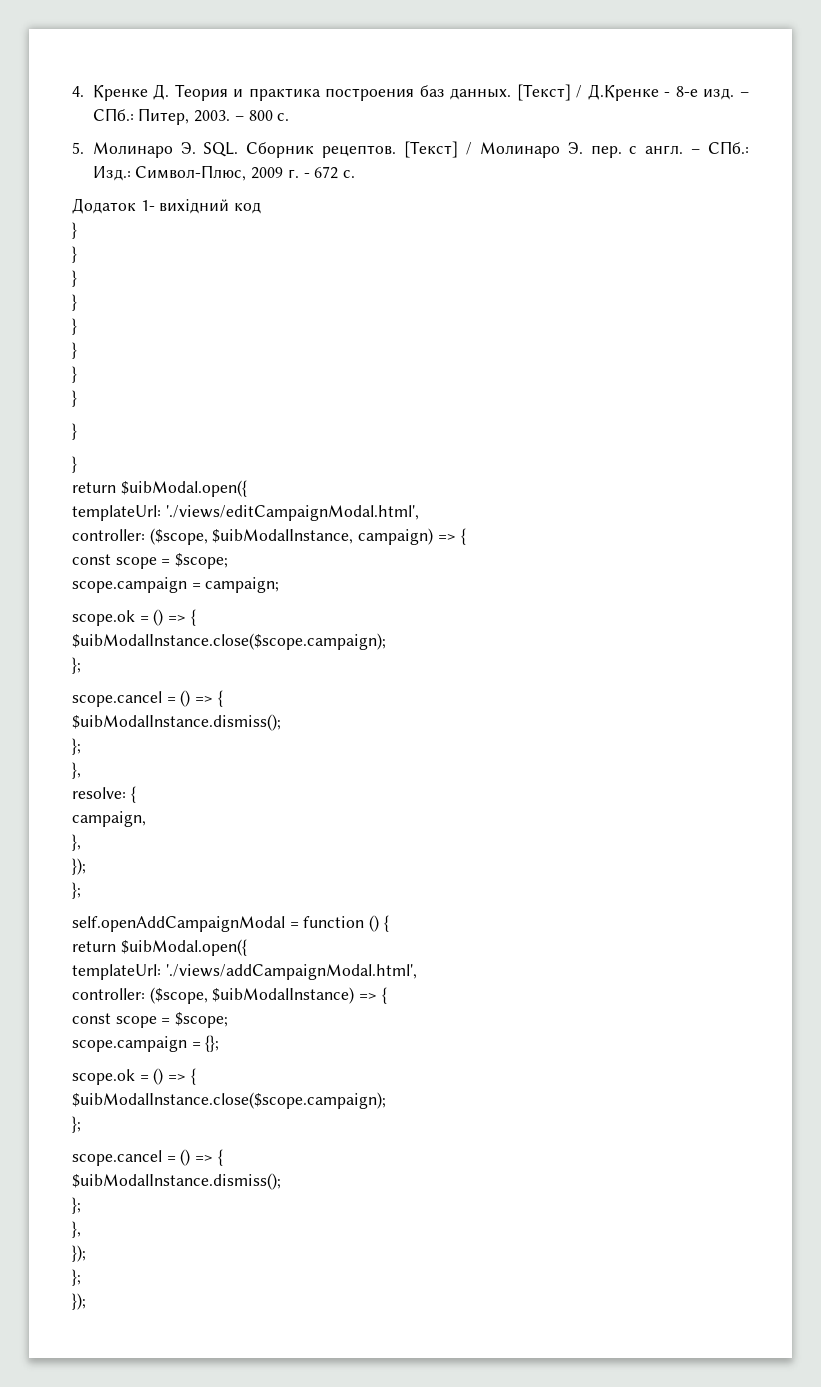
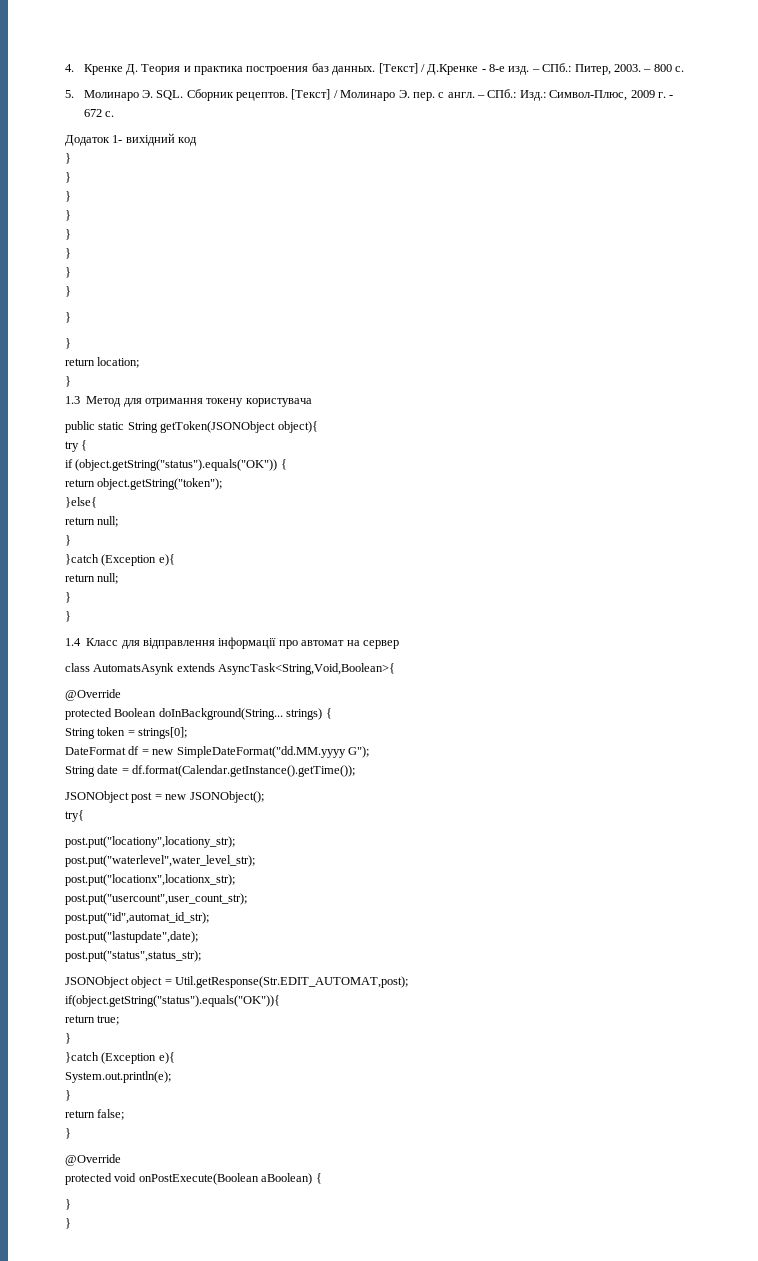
[120,480,247,497] [72,505,419,521] [72,528,466,545] [72,553,229,569] [72,577,280,593] [72,609,196,626] [72,633,386,650] [72,657,81,674] [72,690,223,707] [72,714,281,731] [72,738,81,755] [72,762,81,779] [72,786,136,803] [72,811,146,827] [72,834,81,851] [72,858,86,875] [72,882,81,899] [72,915,389,932] [72,939,247,956] [72,964,417,980] [72,987,387,1004] [72,1012,229,1028] [72,1035,220,1052] [72,1068,196,1085] [72,1092,386,1109] [72,1116,81,1133] [72,1149,223,1166] [72,1173,281,1190] [72,1197,81,1214] [72,1221,81,1238] [72,1245,86,1262] [72,1269,81,1286] [72,1293,86,1310] $uibModal.open({ // templateUrl: './views/editCampaignModal.html', // controller: ($scope, $uibModalInstance, campaign) => { // const scope = $scope; // scope.campaign = campaign; // scope.ok = () => { // $uibModalInstance.close($scope.campaign); // }; // scope.cancel = () => { // $uibModalInstance.dismiss(); // }; // }, // resolve: { // campaign, // }, // }); // }; // self.openAddCampaignModal = function () { // return $uibModal.open({ // templateUrl: './views/addCampaignModal.html', // controller: ($scope, $uibModalInstance) => { // const scope = $scope; // scope.campaign = {}; // scope.ok = () => { // $uibModalInstance.close($scope.campaign); // }; // scope.cancel = () => { // $uibModalInstance.dismiss(); // }; // }, // }); // }; // }); -> [97,357,140,368] [65,376,71,387] [65,396,312,407] [65,421,318,433] [65,440,88,452] [65,459,287,471] [65,478,223,490] [65,497,97,508] [65,516,119,527] [65,535,71,546] [65,554,175,566] [65,573,119,584] [65,592,71,603] [65,611,71,622] [65,637,399,649] [65,663,396,675] [65,689,121,701] [65,708,332,720] [65,727,188,739] [65,746,369,758] [65,765,356,777] [65,791,264,803] [65,810,84,822] [65,836,235,848] [65,855,255,867] [65,874,235,886] [65,893,247,905] [65,912,209,924] [65,931,198,943] [65,950,201,962] [65,976,409,988] [65,995,280,1007] [65,1015,120,1025] [65,1033,71,1044] [65,1052,175,1064] [65,1071,171,1083] [65,1090,71,1101] [65,1109,125,1120] [65,1128,71,1139] [65,1154,121,1166] [65,1173,322,1185] [65,1199,71,1210] [65,1218,71,1229] location; // } // 1.3 Метод для отримання токену користувача // public static String getToken(JSONObject object){ // try { // if (object.getString("status").equals("OK")) { // return object.getString("token"); // }else{ // return null; // } // }catch (Exception e){ // return null; // } // } // 1.4 Класс для відправлення інформації про автомат на сервер // class AutomatsAsynk extends AsyncTask<String,Void,Boolean>{ // @Override // protected Boolean doInBackground(String... strings) { // String token = strings[0]; // DateFormat df = new SimpleDateFormat("dd.MM.yyyy G"); // String date = df.format(Calendar.getInstance().getTime()); // JSONObject post = new JSONObject(); // try{ // post.put("locationy",locationy_str); // post.put("waterlevel",water_level_str); // post.put("locationx",locationx_str); // post.put("usercount",user_count_str); // post.put("id",automat_id_str); // post.put("lastupdate",date); // post.put("status",status_str); // JSONObject object = Util.getResponse(Str.EDIT_AUTOMAT,post); // if(object.getString("status").equals("OK")){ // return true; // } // }catch (Exception e){ // System.out.println(e); // } // return false; // } // @Override // protected void onPostExecute(Boolean aBoolean) { // } // }

